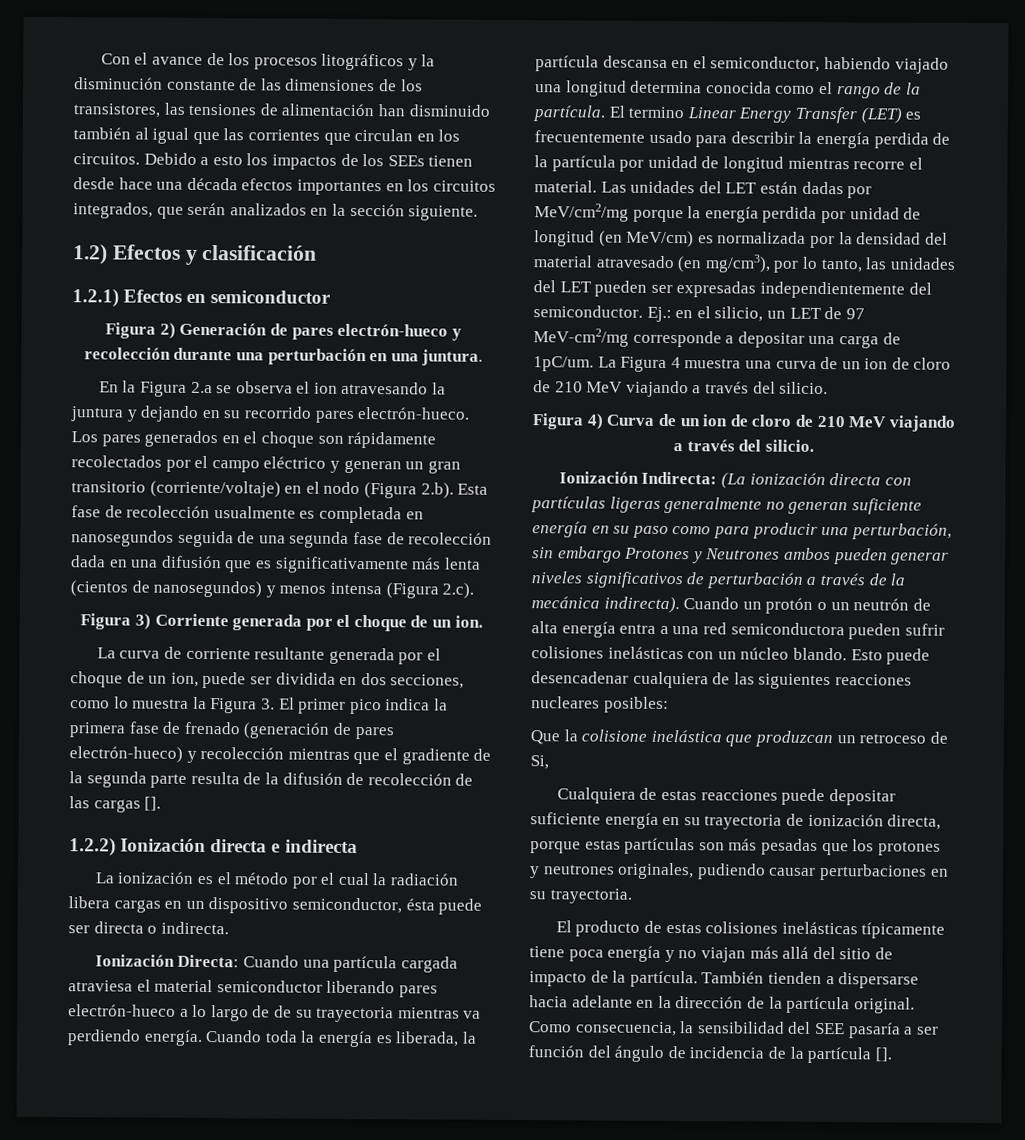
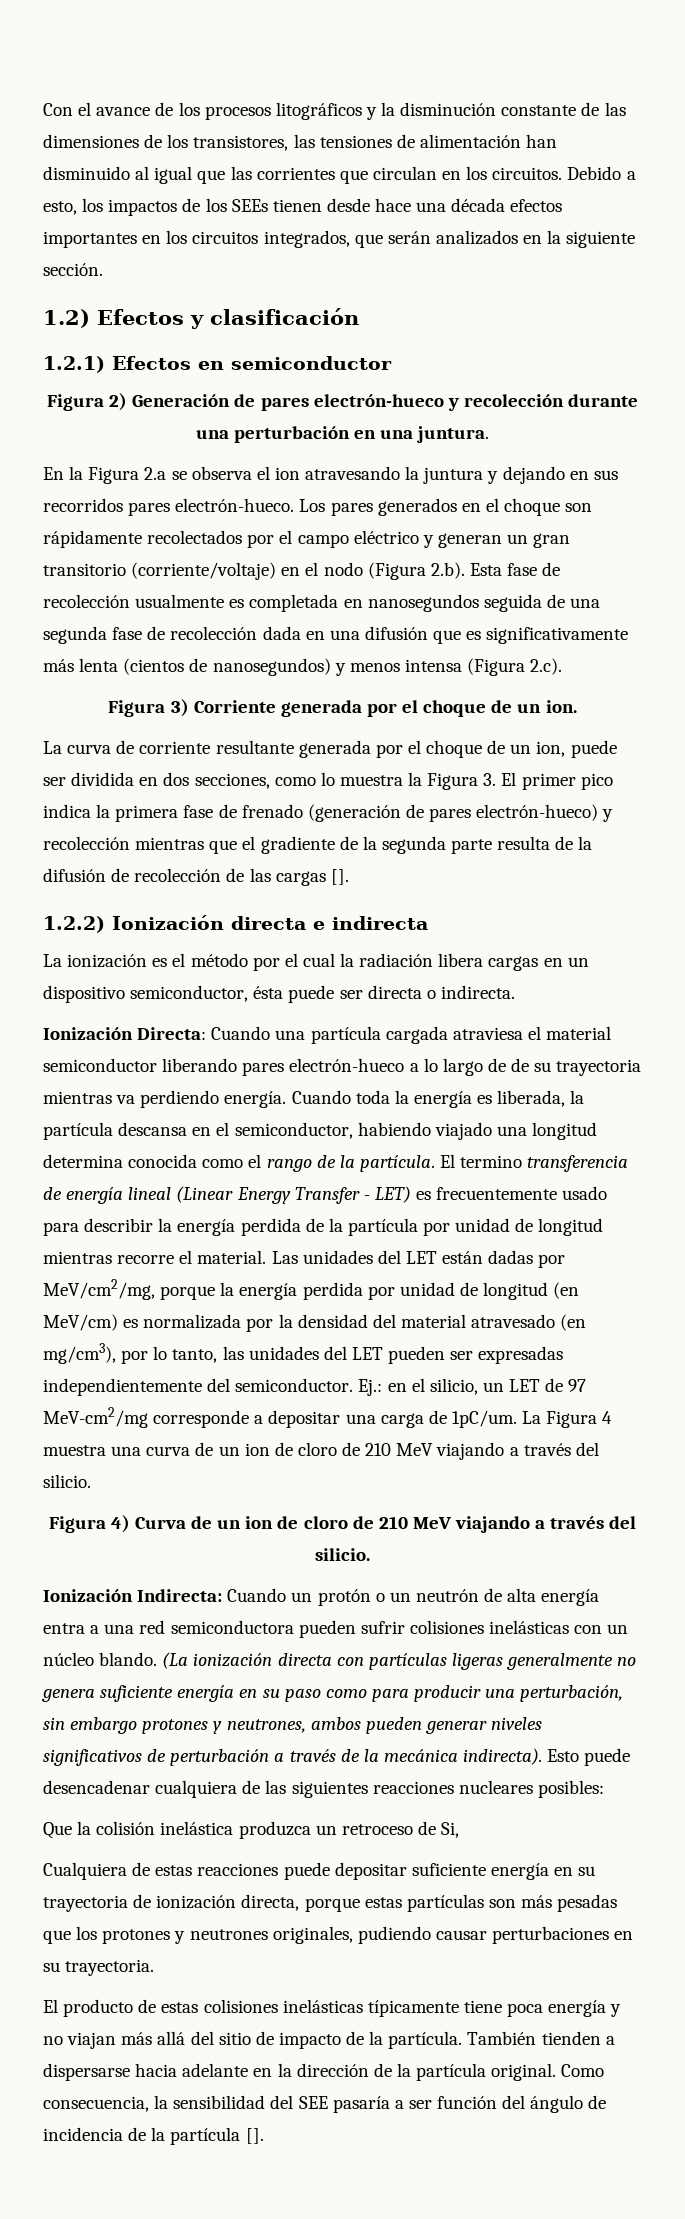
[73,127,131,140] también -> (130, 173) none
[212,155,243,166] esto -> [43,201,77,215] esto,
[349,203,479,221] sección siguiente. -> [566,231,636,248] [43,263,103,276] siguiente sección.
[223,406,312,419] su recorrido -> [593,470,618,480] [43,498,123,512] sus recorridos
[686,106,902,124] Linear Energy Transfer (LET) -> [527,1155,629,1172] [43,1186,411,1204] transferencia de energía lineal (Linear Energy Transfer - LET)
[534,203,629,222] MeV/cm2/mg -> [43,1279,155,1300] MeV/cm2/mg,
[720,472,912,489] [531,496,922,515] [532,521,952,540] [532,546,950,565] [531,571,906,589] [531,596,680,614] (La ionización directa con partículas ligeras generalmente no generan suficiente energía en su paso como para producir una perturbación, sin embargo Protones y Neutrones ambos pueden generar niveles significativos de perturbación a través de la mecánica indirecta). -> (223, 1595) none
(847, 654) none -> [162,1652,637,1670] [42,1685,624,1702] [43,1717,543,1734] [43,1748,543,1766] (La ionización directa con partículas ligeras generalmente no genera suficiente energía en su paso como para producir una perturbación, sin embargo protones y neutrones, ambos pueden generar niveles significativos de perturbación a través de la mecánica indirecta).
[581,729,833,748] colisione inelástica que produzcan -> [96,1821,311,1839] colisión inelástica produzca

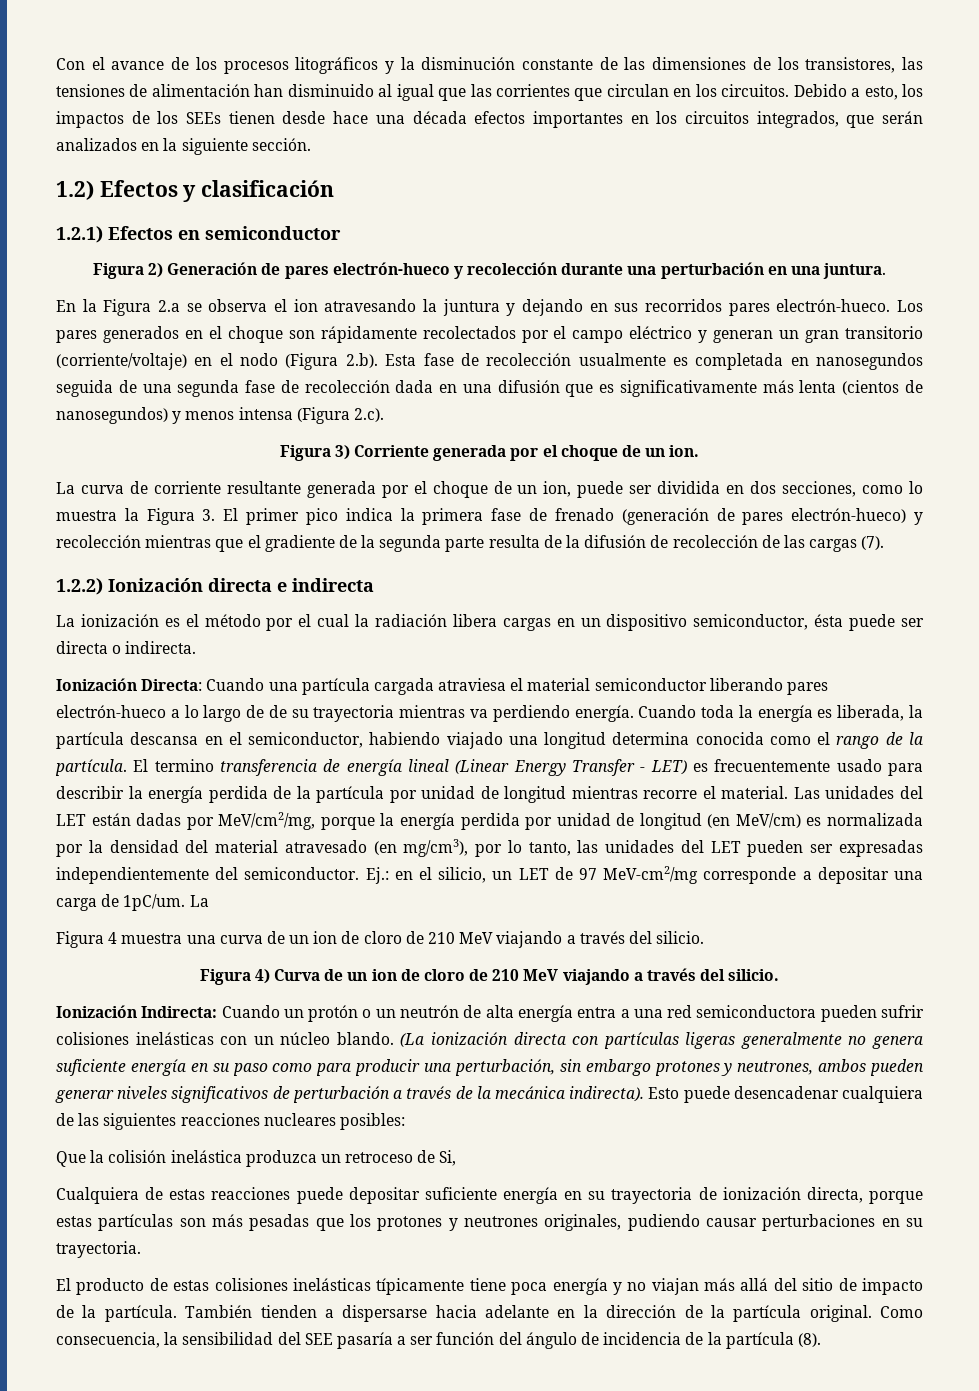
[330,869,349,885] []. -> [861,536,885,550] (7).
(542, 1417) none -> (209, 901) //
[245,2128,264,2144] []. -> [797,1333,821,1347] (8).

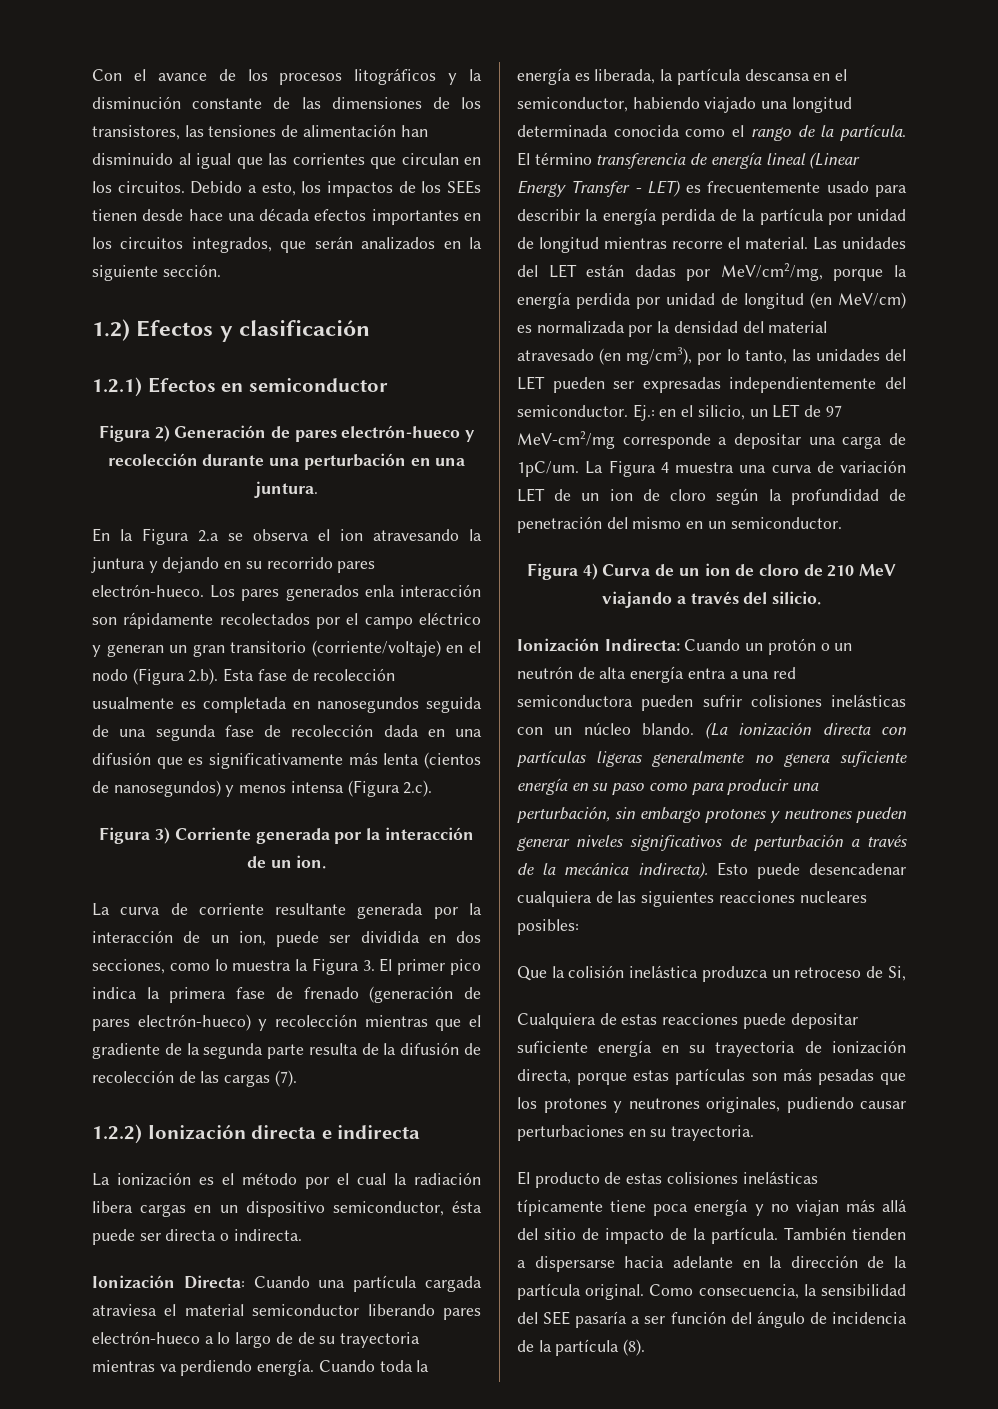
[614,299,722,312] sus recorridos -> [245,557,333,569] su recorrido
[184,326,283,343] en el choque -> [364,584,481,597] enla interacción
[542,445,618,461] el choque -> [365,827,474,840] la interacción
[413,481,488,498] el choque -> [469,903,482,915] [92,930,173,943] la interacción
[612,732,690,745] determina -> [517,125,608,137] determinada
[154,759,214,772] termino -> [534,152,592,165] término
(209, 901) // -> (604, 467) none
[289,931,705,948] un ion de cloro de 210 MeV viajando a través del silicio. -> [840,460,906,473] [517,488,906,505] [517,516,842,533] variación LET de un ion de cloro según la profundidad de penetración del mismo en un semiconductor.
[737,1059,867,1075] neutrones, ambos -> [784,809,852,819] neutrones

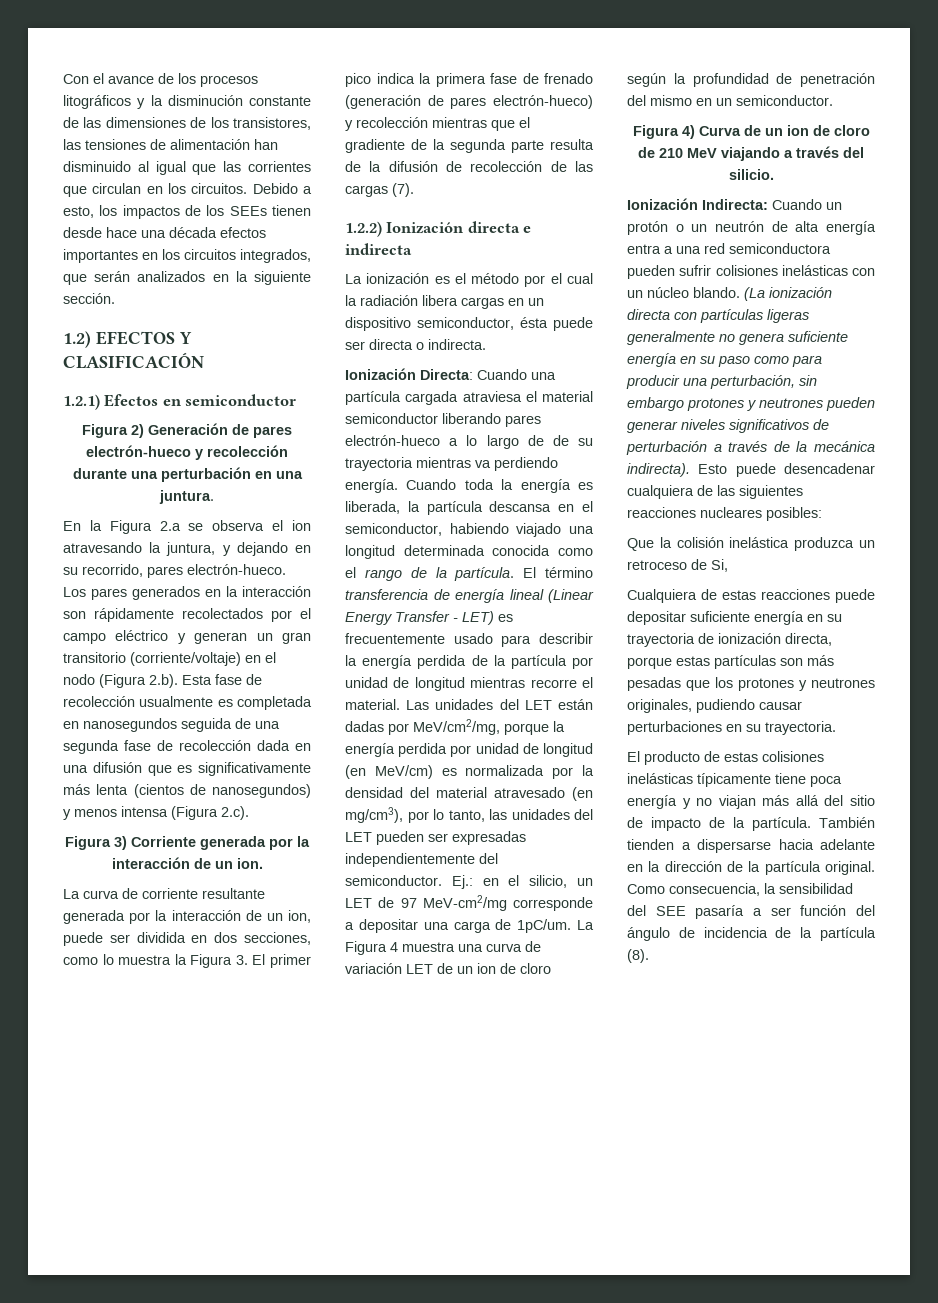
[136,320,371,342] Efectos y clasificación -> [96,331,192,345] [63,352,204,369] EFECTOS Y CLASIFICACIÓN
[91,557,145,573] juntura -> [166,542,216,556] juntura,
[266,557,333,569] recorrido -> [82,564,143,577] recorrido,
[364,585,395,597] enla -> [205,586,238,597] en la

